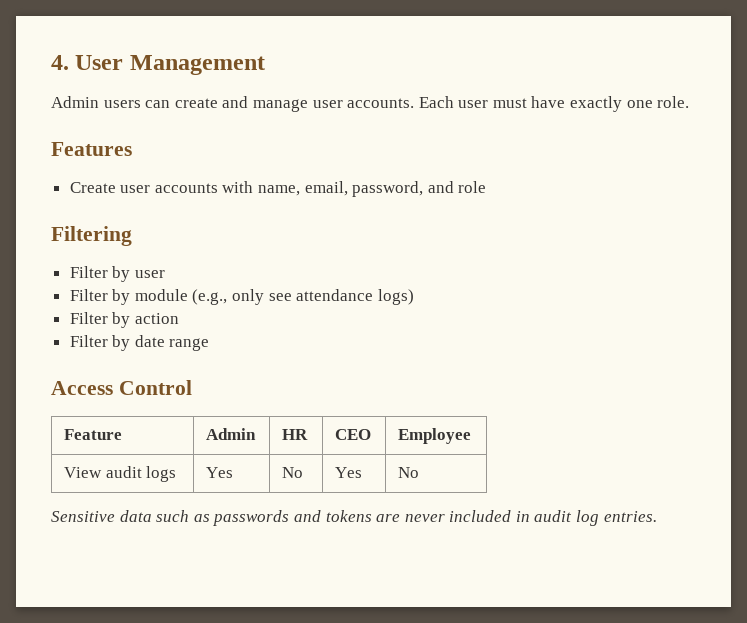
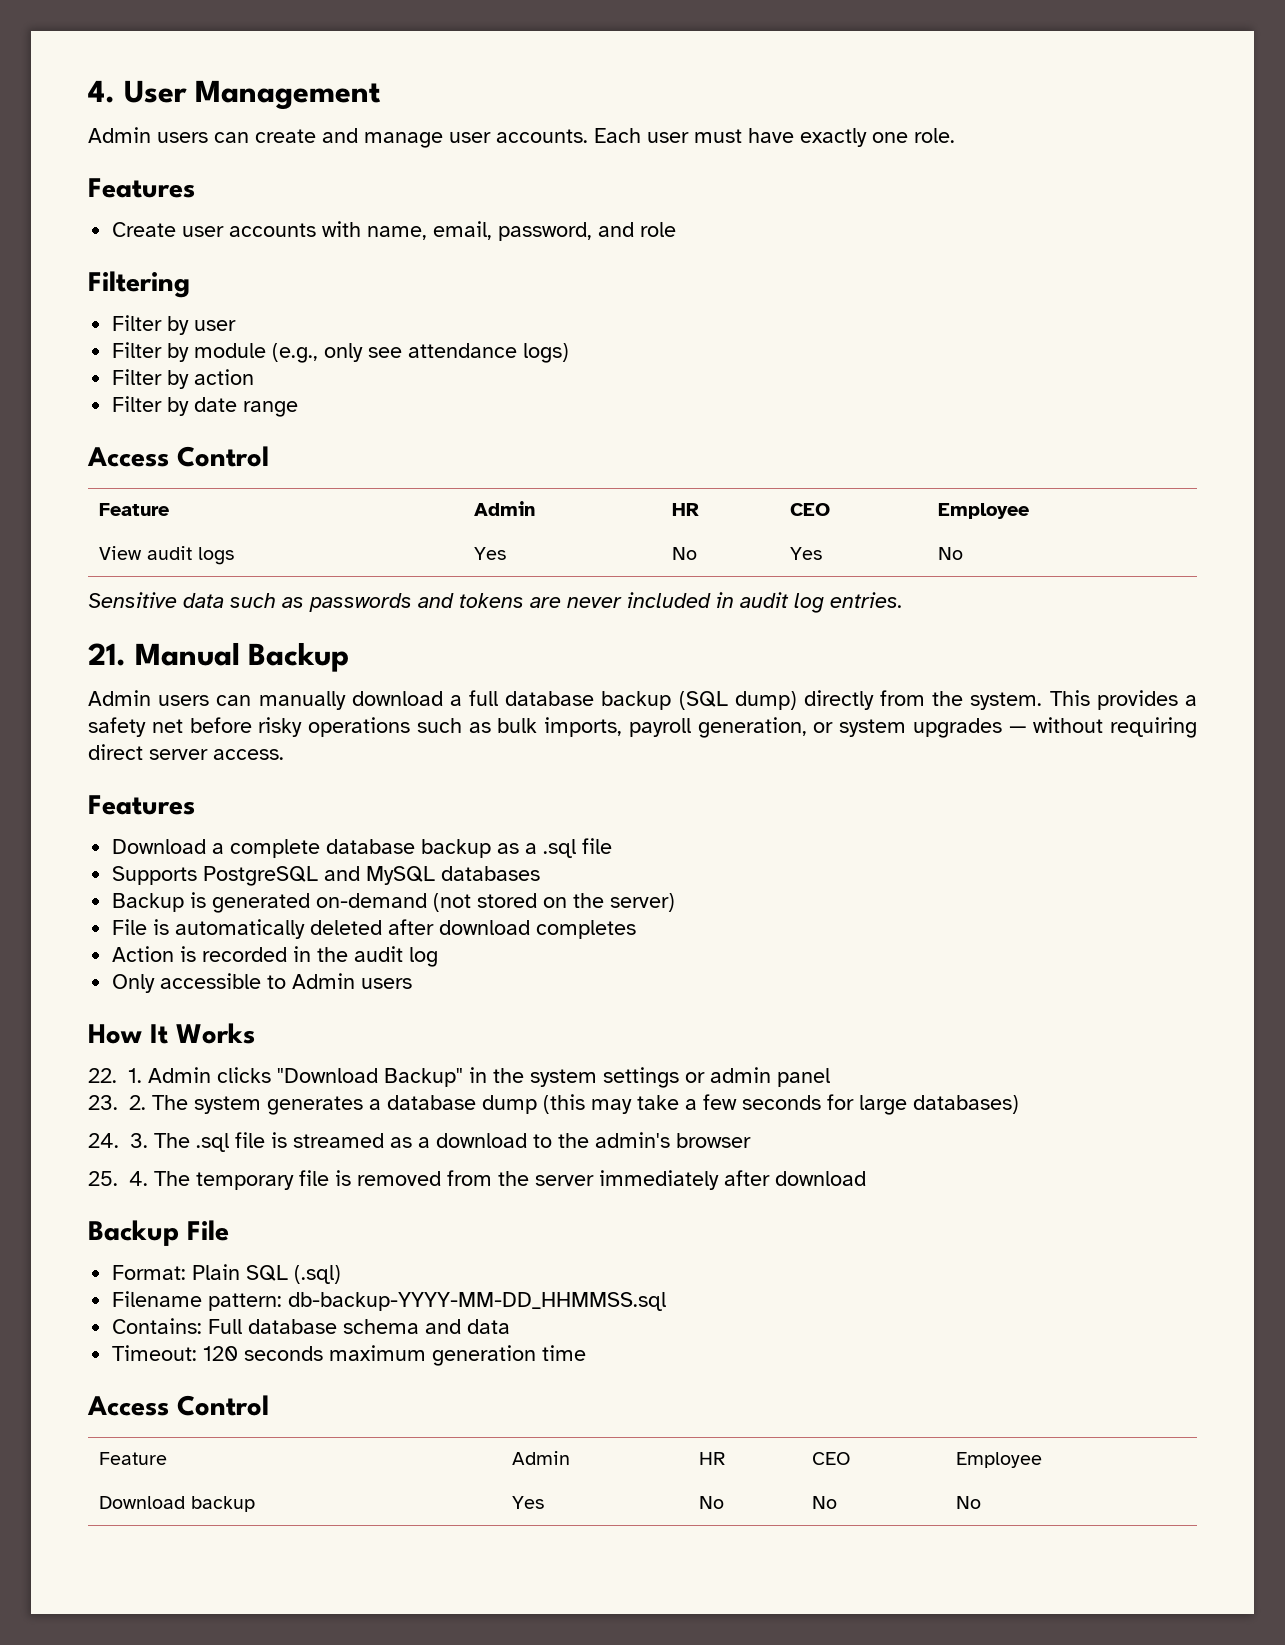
(657, 516) none -> [88,642,350,672] [88,690,1197,710] [88,717,1197,738] [88,744,284,760] [88,795,195,815] [112,838,613,858] [112,866,541,886] [112,892,676,913] [112,919,637,939] [112,946,439,967] [112,973,413,993] [88,1023,255,1044] [88,1067,830,1088] [88,1094,1019,1115] [88,1132,751,1152] [88,1170,866,1190] [88,1220,229,1246] [112,1264,342,1284] [112,1291,667,1311] [112,1318,511,1334] [112,1345,587,1366] [87,1395,269,1416] [99,1452,168,1465] [512,1451,571,1465] [699,1452,726,1465] [812,1452,852,1465] [956,1452,1043,1468] [99,1496,256,1512] [512,1496,545,1509] [699,1496,725,1509] [812,1496,838,1509] [956,1496,982,1509] // 21. Manual Backup // Admin users can manually download a full database backup (SQL dump) directly from the system. This provides a safety net before risky operations such as bulk imports, payroll generation, or system upgrades — without requiring direct server access. // Features // Download a complete database backup as a .sql file // Supports PostgreSQL and MySQL databases // Backup is generated on-demand (not stored on the server) // File is automatically deleted after download completes // Action is recorded in the audit log // Only accessible to Admin users // How It Works // 22. 1. Admin clicks "Download Backup" in the system settings or admin panel // 23. 2. The system generates a database dump (this may take a few seconds for large databases) // 24. 3. The .sql file is streamed as a download to the admin's browser // 25. 4. The temporary file is removed from the server immediately after download // Backup File // Format: Plain SQL (.sql) // Filename pattern: db-backup-YYYY-MM-DD_HHMMSS.sql // Contains: Full database schema and data // Timeout: 120 seconds maximum generation time // Access Control // Feature | Admin | HR | CEO | Employee // Download backup | Yes | No | No | No

